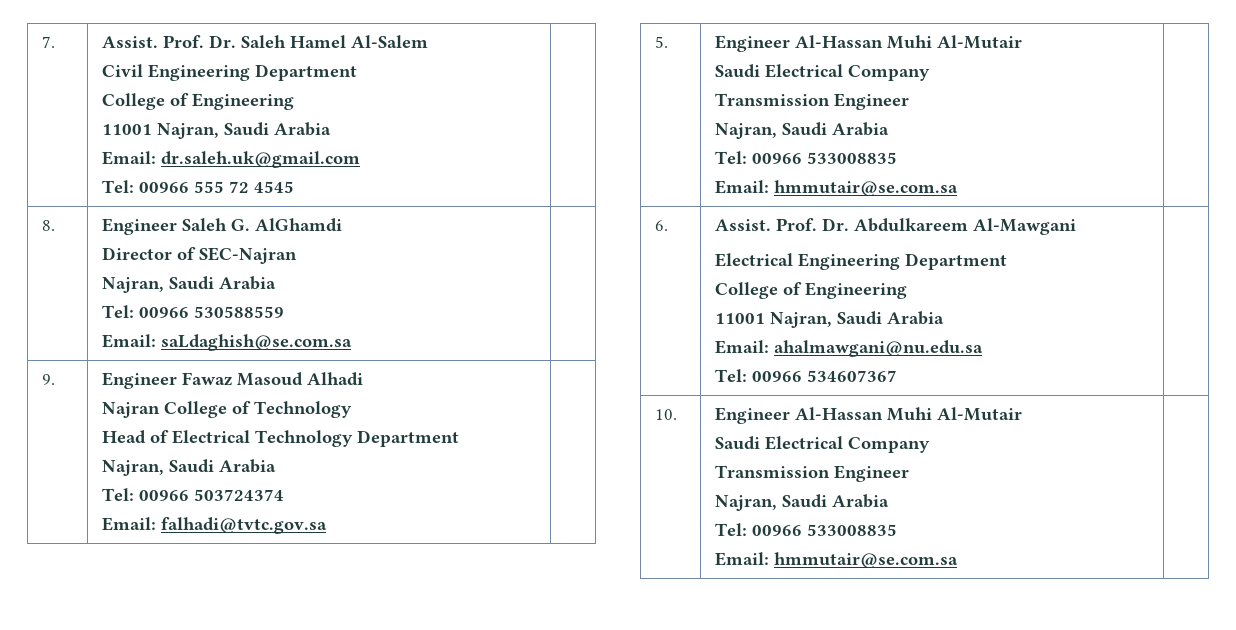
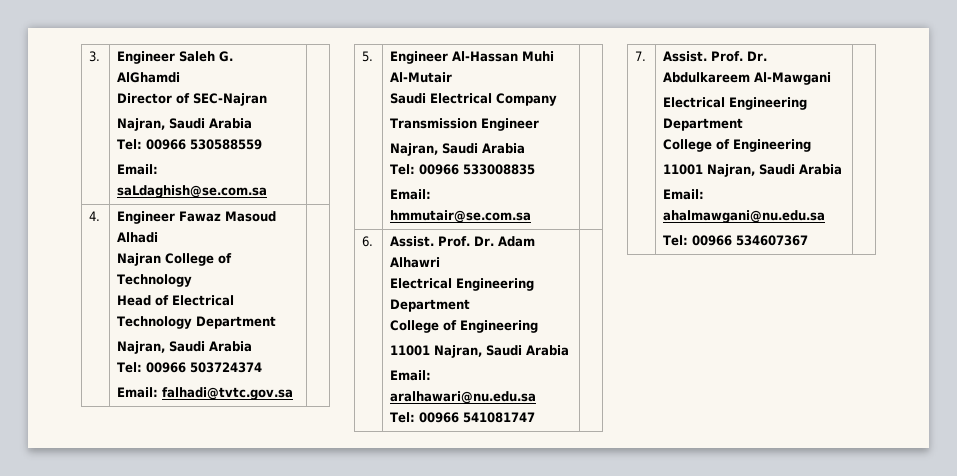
[41,36,55,48] [101,35,428,48] [101,64,357,81] [101,93,294,110] [101,122,331,139] [101,151,360,168] [101,180,294,193] [41,220,55,231] 7. | Assist. Prof. Dr. Saleh Hamel Al-Salem // Civil Engineering Department // College of Engineering // 11001 Najran, Saudi Arabia // Email: dr.saleh.uk@gmail.com // Tel: 00966 555 72 4545 | // 8. -> [89,51,101,62] 3.
[41,374,55,385] 9. -> [89,211,101,221] 4.
(668, 225) none -> [390,236,536,247] [390,257,441,268] [390,278,535,291] [390,299,471,312] [390,320,539,333] [390,345,570,358] [390,370,432,381] [390,391,537,404] [390,412,536,423] [635,51,647,61] | Assist. Prof. Dr. Adam Alhawri // Electrical Engineering Department // College of Engineering // 11001 Najran, Saudi Arabia // Email: aralhawari@nu.edu.sa // Tel: 00966 541081747 | // 7.
[654,409,677,420] [714,407,1022,424] [714,436,930,453] [714,465,909,482] [714,494,889,511] [714,523,897,536] [714,552,958,568] // 10. | Engineer Al-Hassan Muhi Al-Mutair // Saudi Electrical Company // Transmission Engineer // Najran, Saudi Arabia // Tel: 00966 533008835 // Email: hmmutair@se.com.sa | -> (809, 240) none

